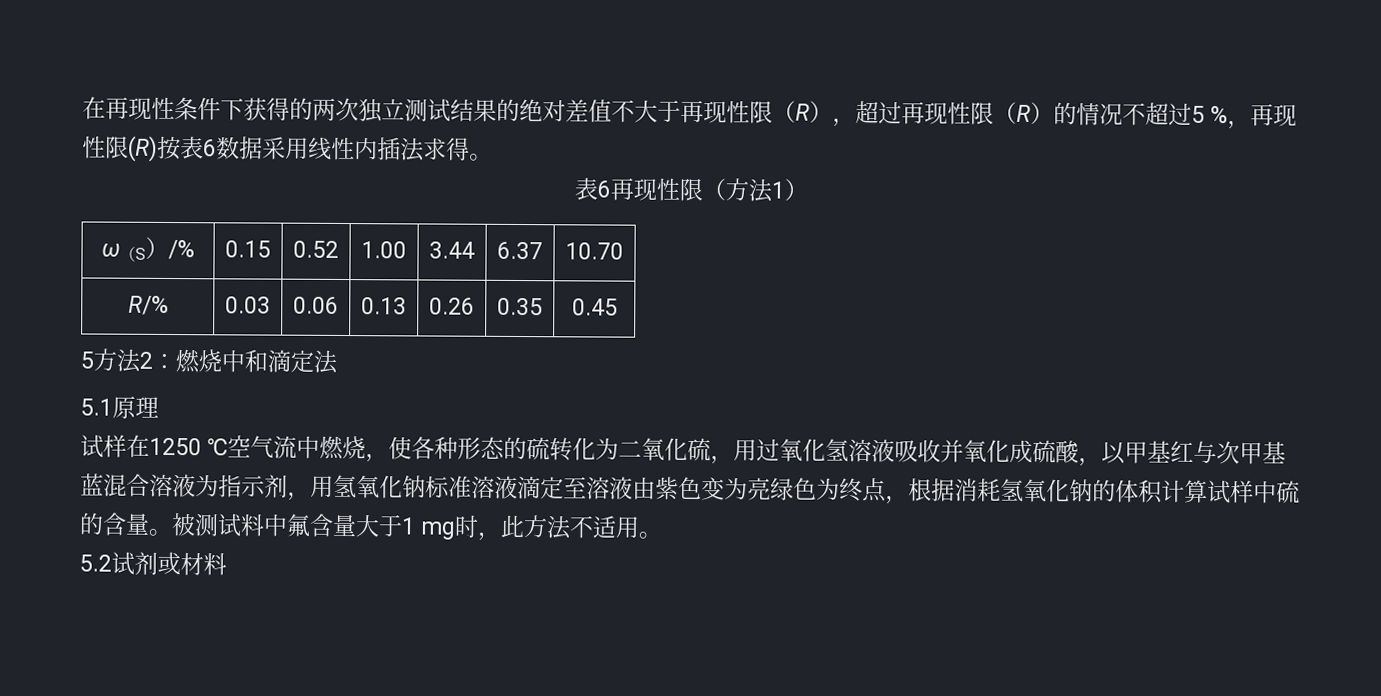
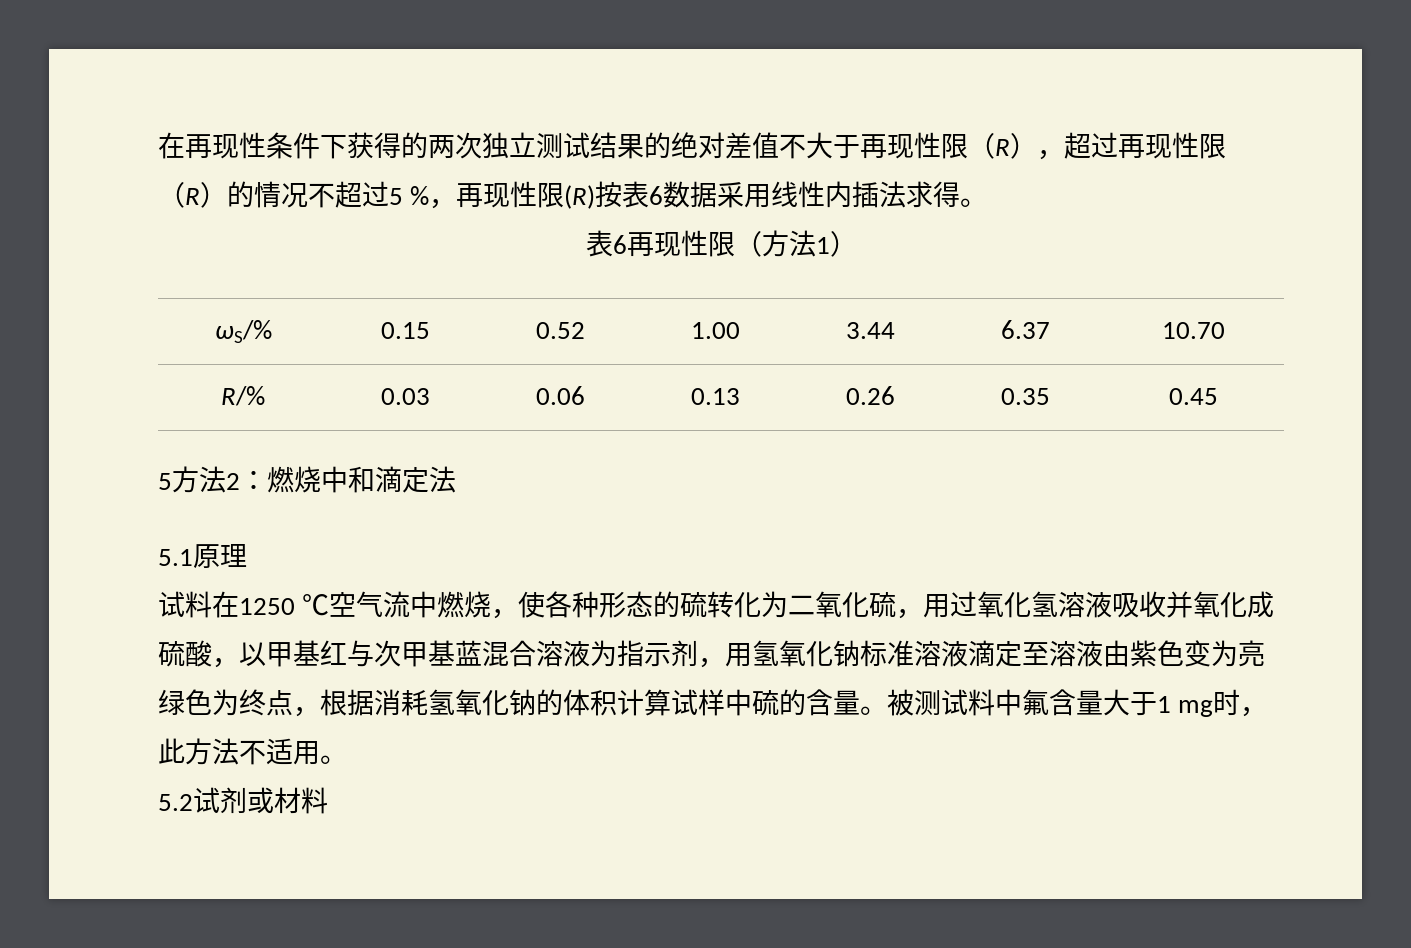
[101,236,195,262] ω（S）/% -> [214,320,272,343] ωS/%
[103,434,127,458] 样 -> [185,591,212,618] 料

